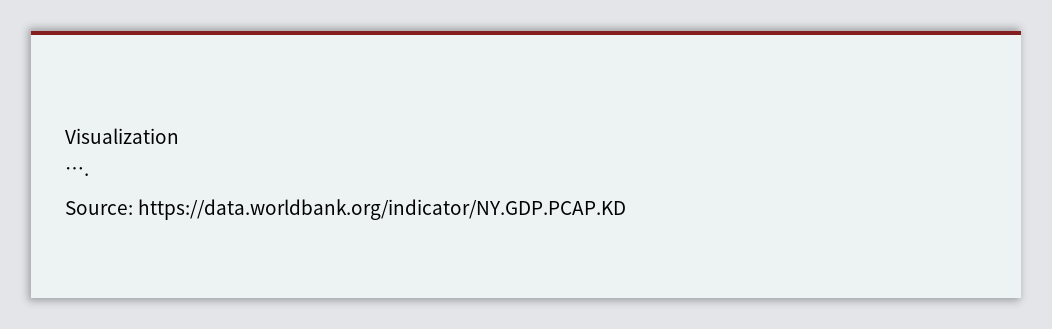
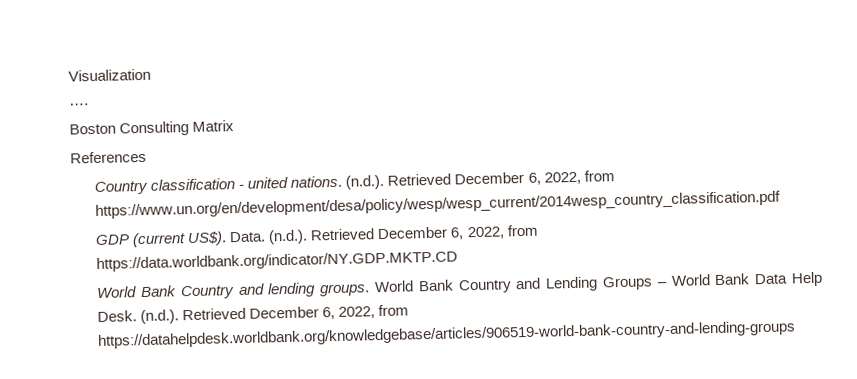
[65,199,627,220] Source: https://data.worldbank.org/indicator/NY.GDP.PCAP.KD -> [69,120,235,137] [70,150,147,164] [94,170,615,195] [95,190,782,219] [95,224,538,248] [96,250,459,272] [96,271,823,300] [97,304,410,325] [97,320,797,349] Boston Consulting Matrix // References // Country classification - united nations. (n.d.). Retrieved December 6, 2022, from https://www.un.org/en/development/desa/policy/wesp/wesp_current/2014wesp_country_classification.pdf // GDP (current US$). Data. (n.d.). Retrieved December 6, 2022, from https://data.worldbank.org/indicator/NY.GDP.MKTP.CD // World Bank Country and lending groups. World Bank Country and Lending Groups – World Bank Data Help Desk. (n.d.). Retrieved December 6, 2022, from https://datahelpdesk.worldbank.org/knowledgebase/articles/906519-world-bank-country-and-lending-groups

